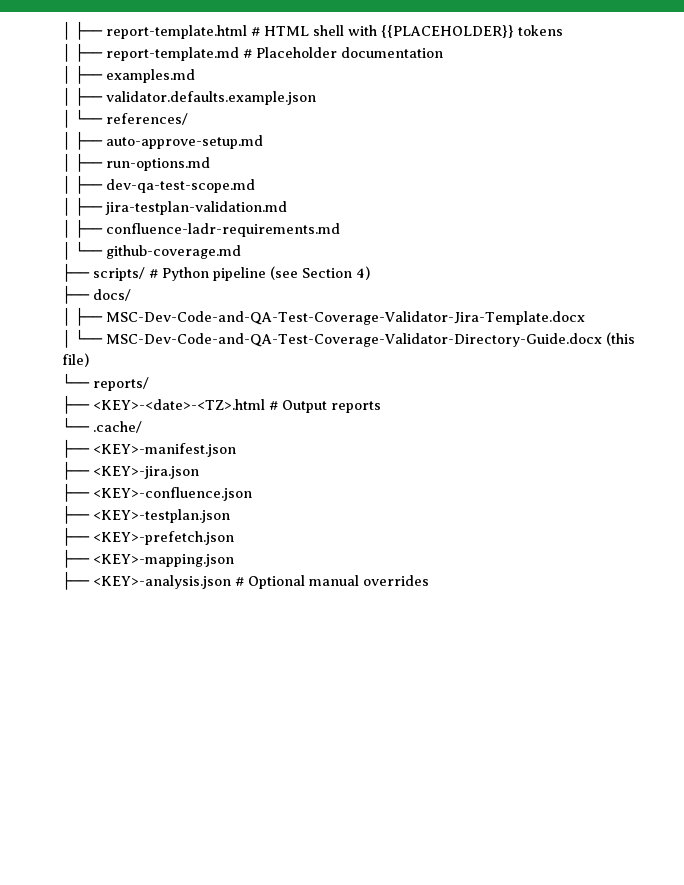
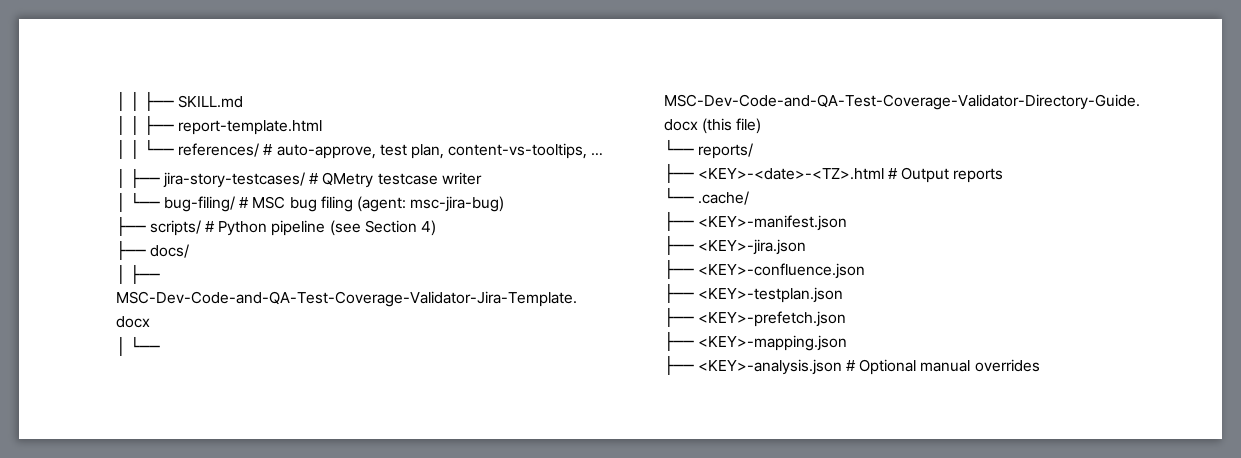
[61,21,563,40] [61,43,443,62] [61,65,195,84] [61,87,316,106] [61,109,188,128] [61,131,263,150] [61,153,210,172] [61,175,255,194] [61,197,287,216] [61,219,340,238] [61,241,241,260] │ ├── report-template.html # HTML shell with {{PLACEHOLDER}} tokens // │ ├── report-template.md # Placeholder documentation // │ ├── examples.md // │ ├── validator.defaults.example.json // │ └── references/ // │ ├── auto-approve-setup.md // │ ├── run-options.md // │ ├── dev-qa-test-scope.md // │ ├── jira-testplan-validation.md // │ ├── confluence-ladr-requirements.md // │ └── github-coverage.md -> [115,91,244,111] [115,115,323,135] [115,139,604,159] [115,168,482,188] [115,192,505,212] │ │ ├── SKILL.md // │ │ ├── report-template.html // │ │ └── references/ # auto-approve, test plan, content-vs-tooltips, … // │ ├── jira-story-testcases/ # QMetry testcase writer // │ └── bug-filing/ # MSC bug filing (agent: msc-jira-bug)

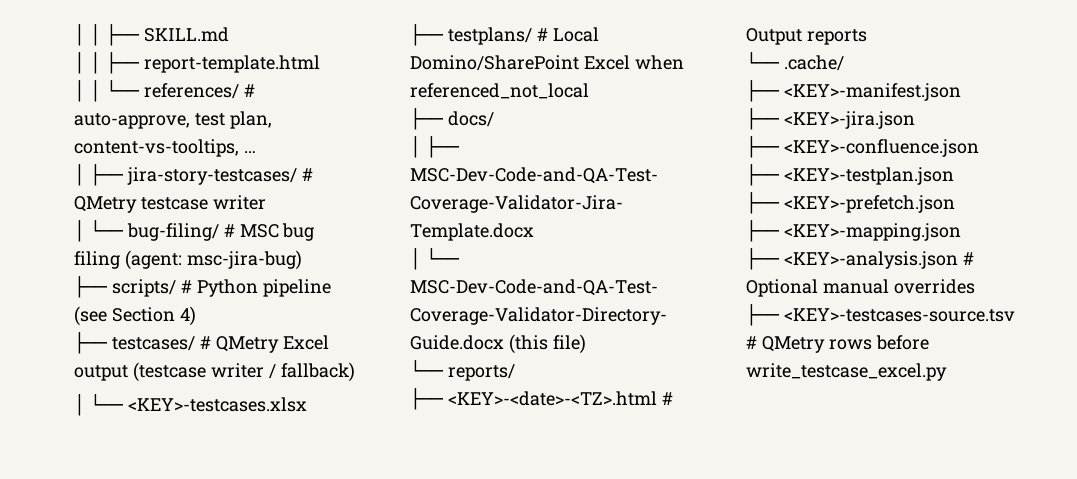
(436, 228) none -> [74,332,329,354] [74,362,355,382] [74,394,307,416] [410,24,599,46] [410,55,684,71] [410,83,590,99] // ├── testcases/ # QMetry Excel output (testcase writer / fallback) // │ └── <KEY>-testcases.xlsx // ├── testplans/ # Local Domino/SharePoint Excel when referenced_not_local
(1040, 365) none -> [746,304,1015,326] [746,335,929,353] [746,363,948,381] // ├── <KEY>-testcases-source.tsv # QMetry rows before write_testcase_excel.py

